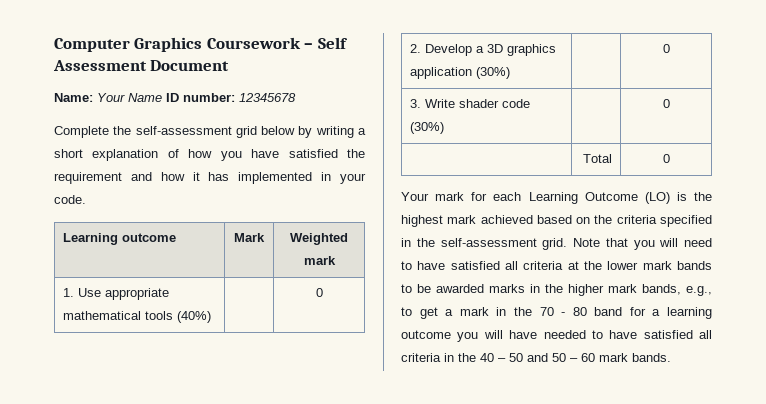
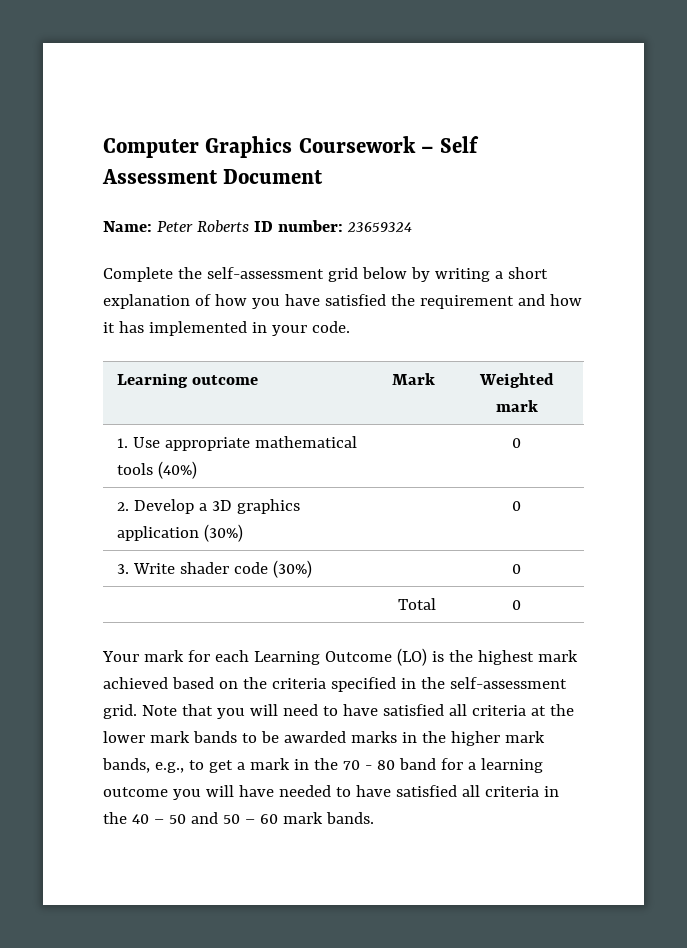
[97,93,162,102] Your Name -> [156,220,249,233] Peter Roberts
[239,93,296,102] 12345678 -> [346,222,412,233] 23659324

